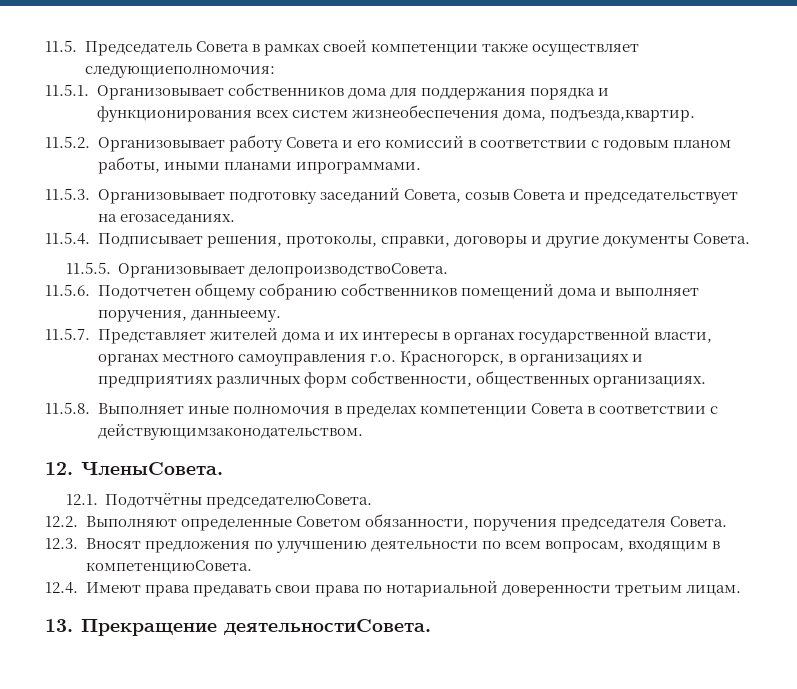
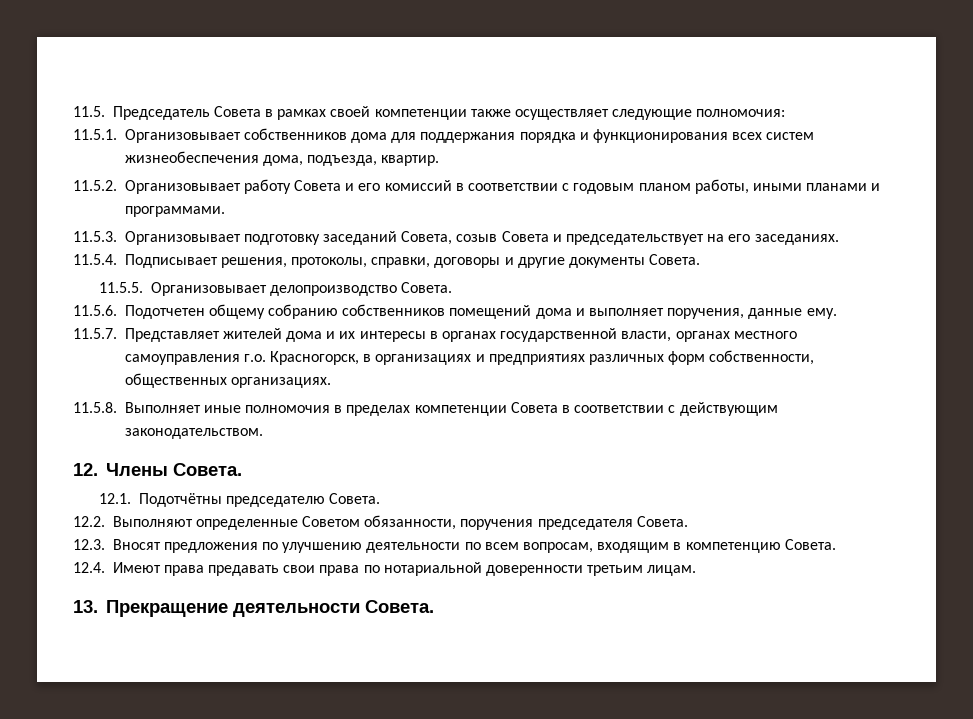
[84,66,275,78] следующиеполномочия: -> [612,109,786,120] следующие полномочия:
[549,109,695,122] подъезда,квартир. -> [307,155,440,166] подъезда, квартир.
[295,162,421,174] ипрограммами. -> [871,183,881,191] [124,206,225,217] и программами.
[119,214,235,225] егозаседаниях. -> [728,234,839,245] его заседаниях.
[249,263,449,278] делопроизводствоСовета. -> [269,282,453,296] делопроизводство Совета.
[190,310,281,322] данныеему. -> [748,308,837,319] данные ему.
[97,423,363,440] действующимзаконодательством. -> [679,402,778,416] [124,428,263,439] действующим законодательством.
[80,461,223,476] ЧленыСовета. -> [105,463,242,476] Члены Совета.
[206,494,373,509] председателюСовета. -> [225,493,381,507] председателю Совета.
[85,560,252,574] компетенциюСовета. -> [685,539,836,553] компетенцию Совета.
[223,619,431,635] деятельностиСовета. -> [232,600,434,617] деятельности Совета.

